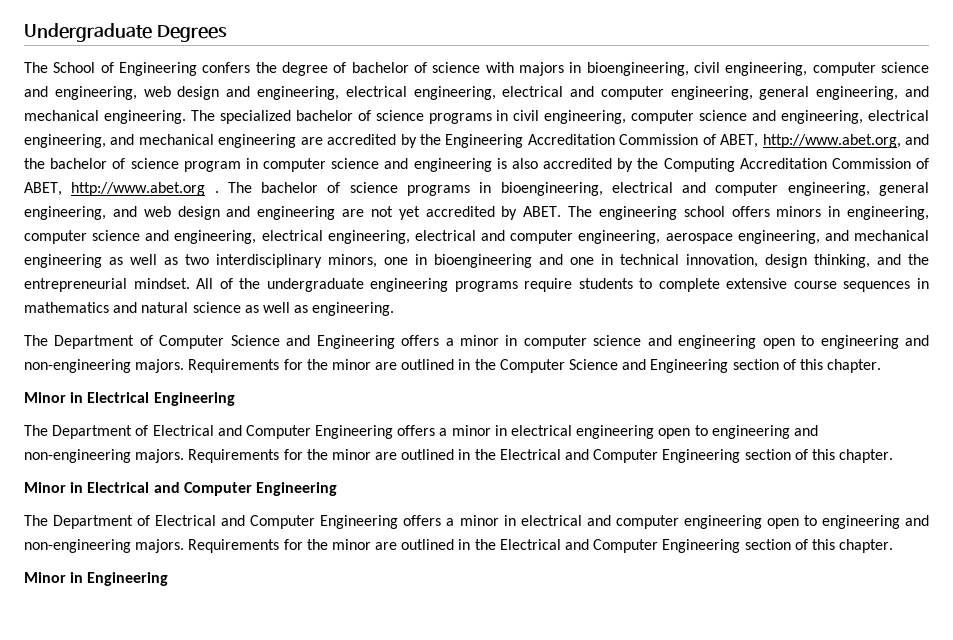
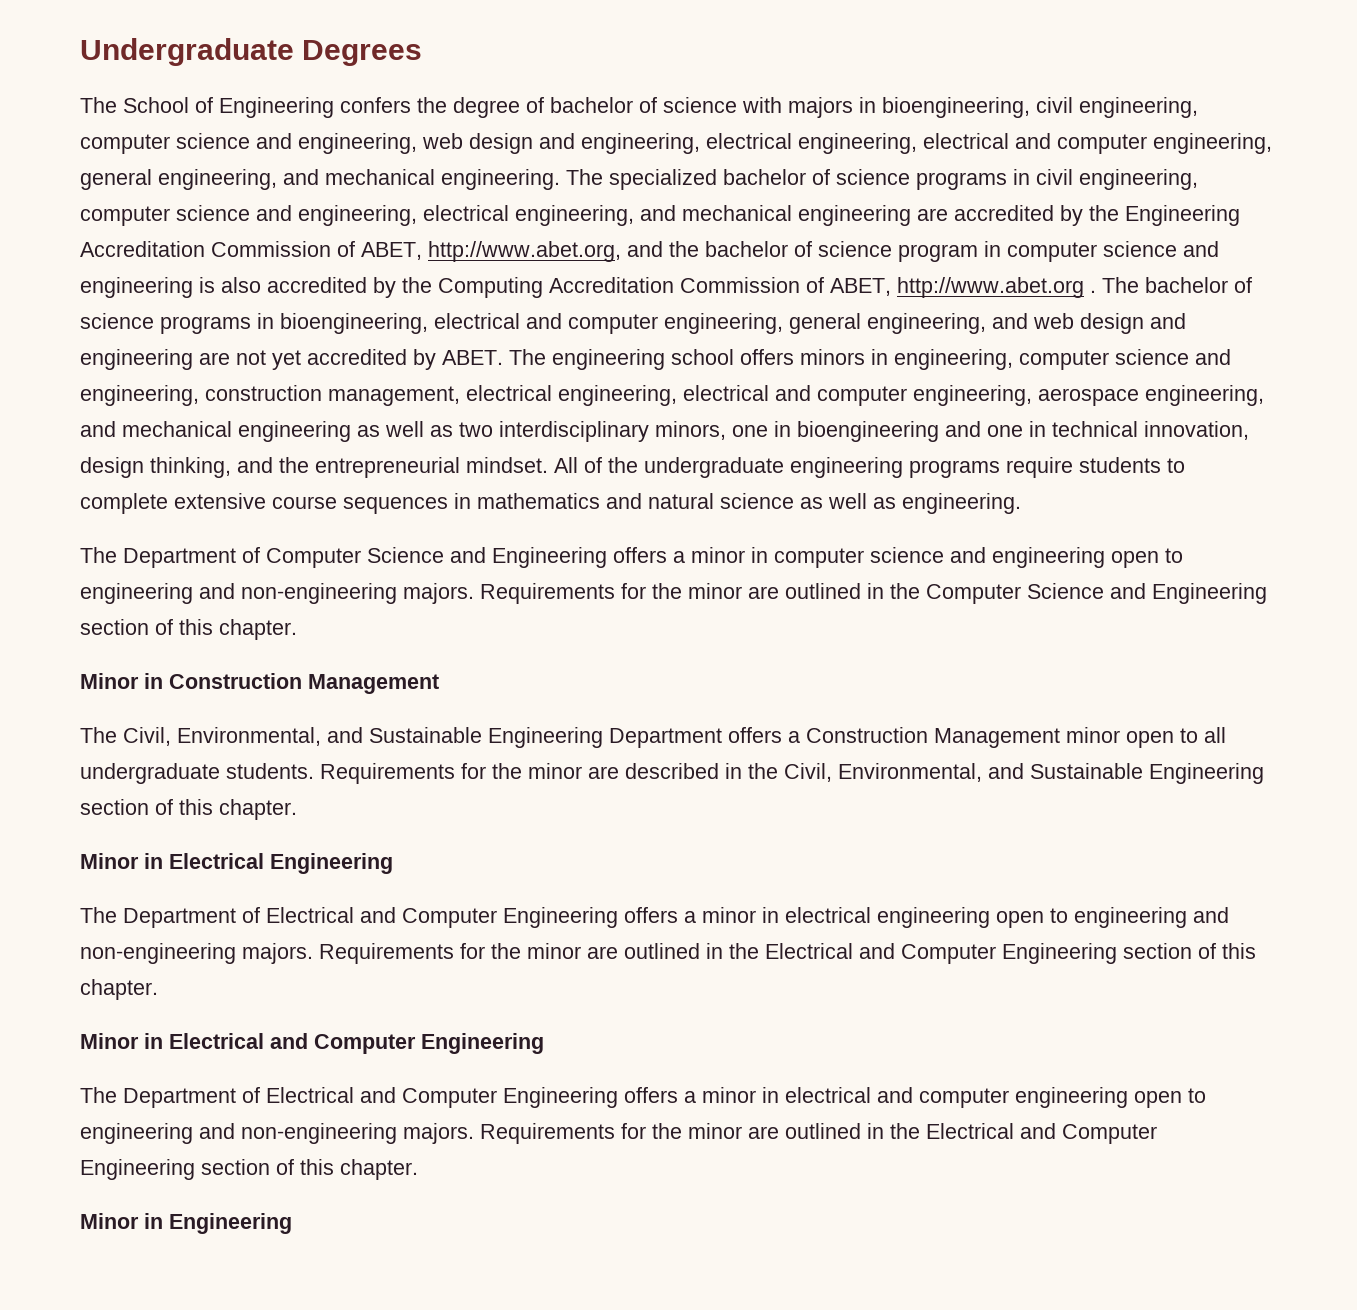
(257, 237) none -> [205,385,460,406] construction management,
(882, 366) none -> [80,673,439,694] [80,727,1226,748] [80,763,1264,784] [80,799,297,820] // Minor in Construction Management // The Civil, Environmental, and Sustainable Engineering Department offers a Construction Management minor open to all undergraduate students. Requirements for the minor are described in the Civil, Environmental, and Sustainable Engineering section of this chapter.

